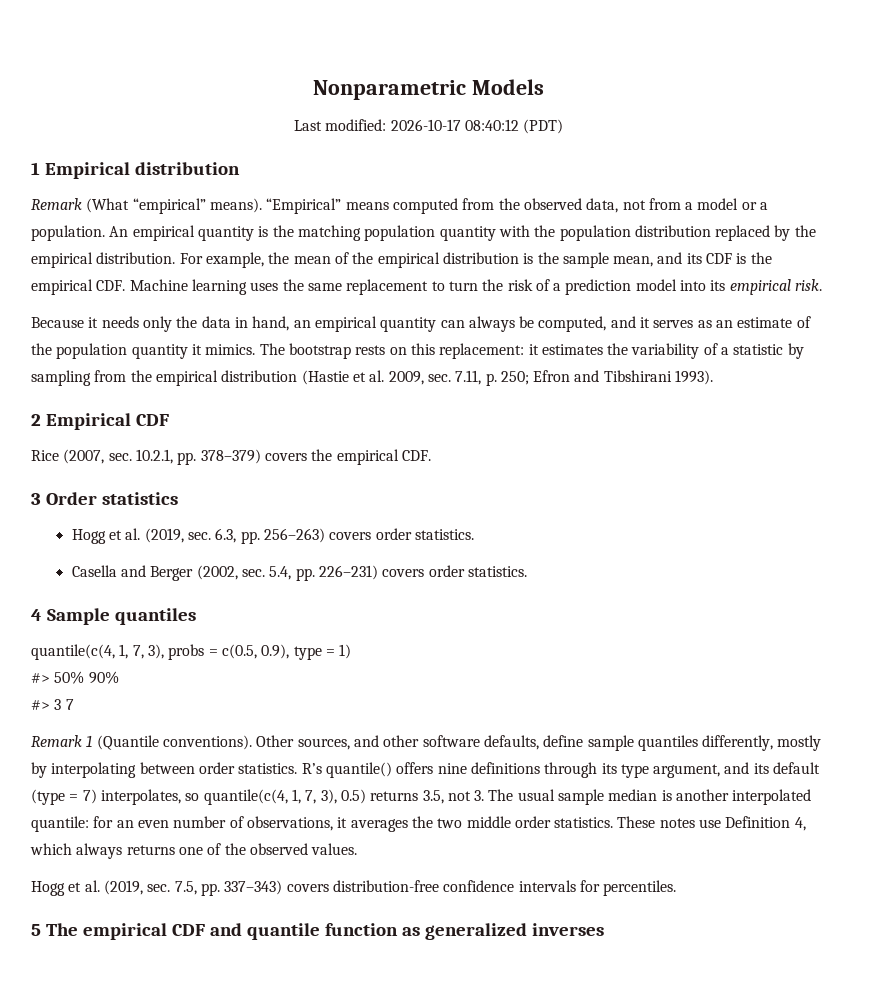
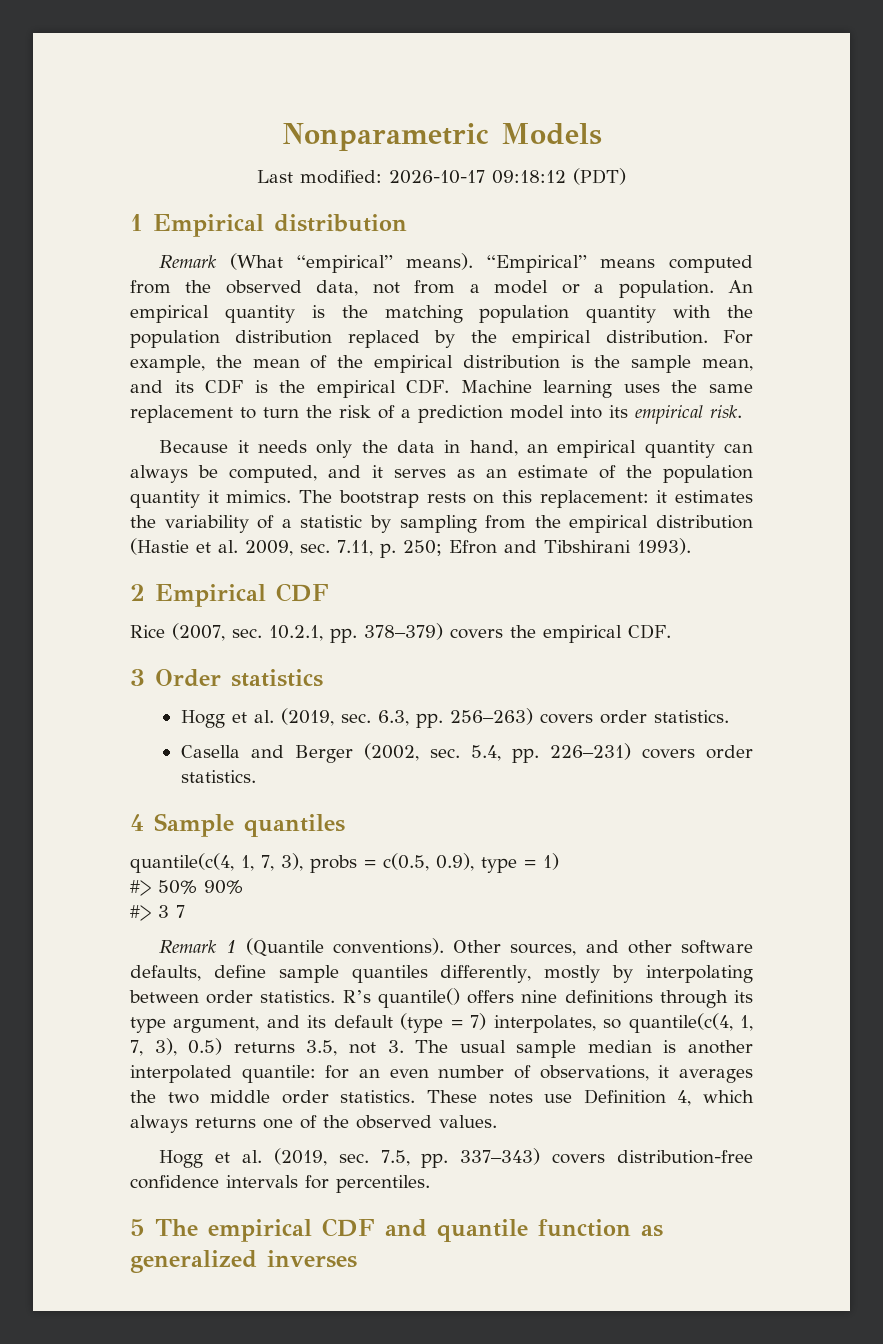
[464,119,519,131] 08:40:12 -> [492,170,566,184] 09:18:12

